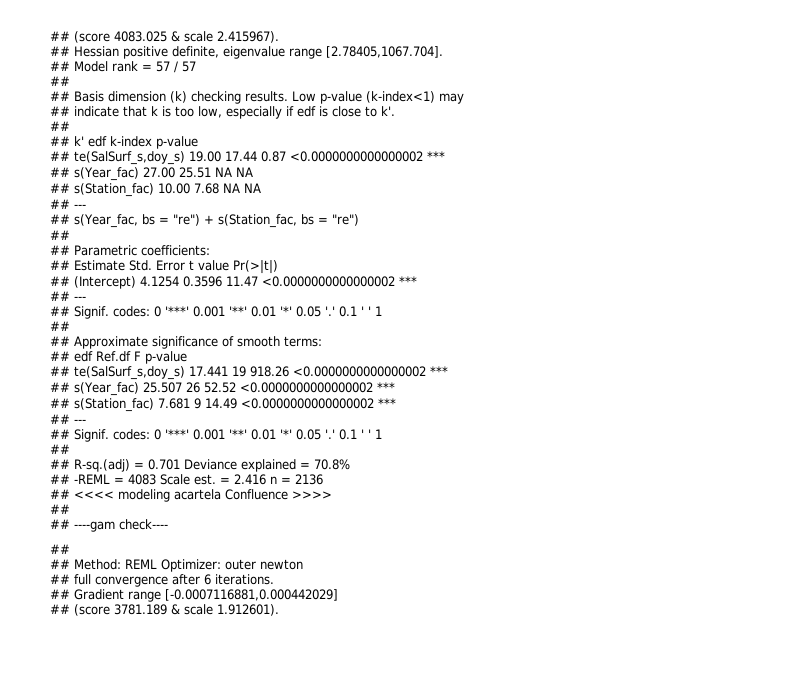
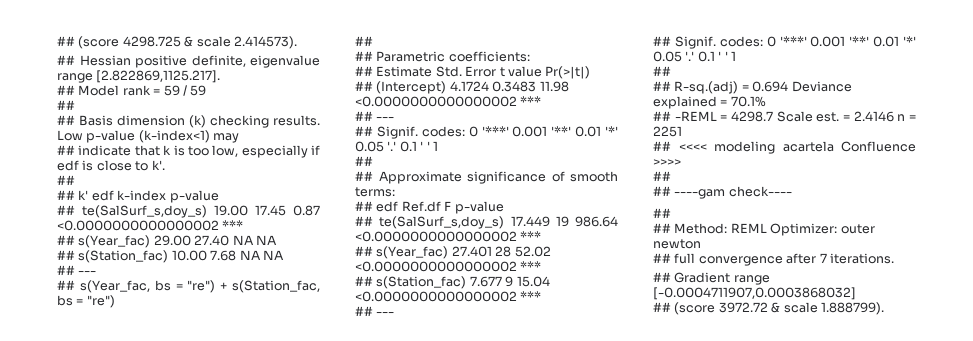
[50,31,279,43] ## (score 4083.025 & scale 2.415967). -> [57,36,297,49] ## (score 4298.725 & scale 2.414573).
[326,46,443,58] [2.78405,1067.704]. -> [96,70,221,83] [2.822869,1125.217].
[156,61,196,73] 57 / 57 -> [163,85,207,96] 59 / 59
[225,151,257,161] 17.44 -> [255,205,286,216] 17.45
[142,167,211,178] 27.00 25.51 -> [153,235,230,246] 29.00 27.40
[140,276,258,287] 4.1254 0.3596 11.47 -> [449,81,569,92] 4.1724 0.3483 11.98
[189,366,448,377] [50,382,236,396] 17.441 19 918.26 <0.0000000000000002 *** // ## s(Year_fac) 25.507 26 52.52 -> [510,216,618,227] [355,231,542,242] [355,246,551,259] 17.449 19 986.64 <0.0000000000000002 *** // ## s(Year_fac) 27.401 28 52.02
[158,398,237,409] 7.681 9 14.49 -> [469,276,550,287] 7.677 9 15.04
[148,459,180,470] 0.701 -> [752,81,789,92] 0.694
[314,459,350,470] 70.8% -> [730,96,766,107] 70.1%
[128,474,156,485] 4083 -> [731,111,773,122] 4298.7
[234,474,266,485] 2.416 -> [853,111,894,122] 2.4146
[295,474,323,485] 2136 -> [653,126,682,137] 2251
[204,574,211,585] 6 -> [819,253,827,263] 7
[165,589,338,601] [50,604,279,616] [-0.0007116881,0.000442029] // ## (score 3781.189 & scale 1.912601). -> [653,287,856,300] [653,302,884,315] [-0.0004711907,0.0003868032] // ## (score 3972.72 & scale 1.888799).

